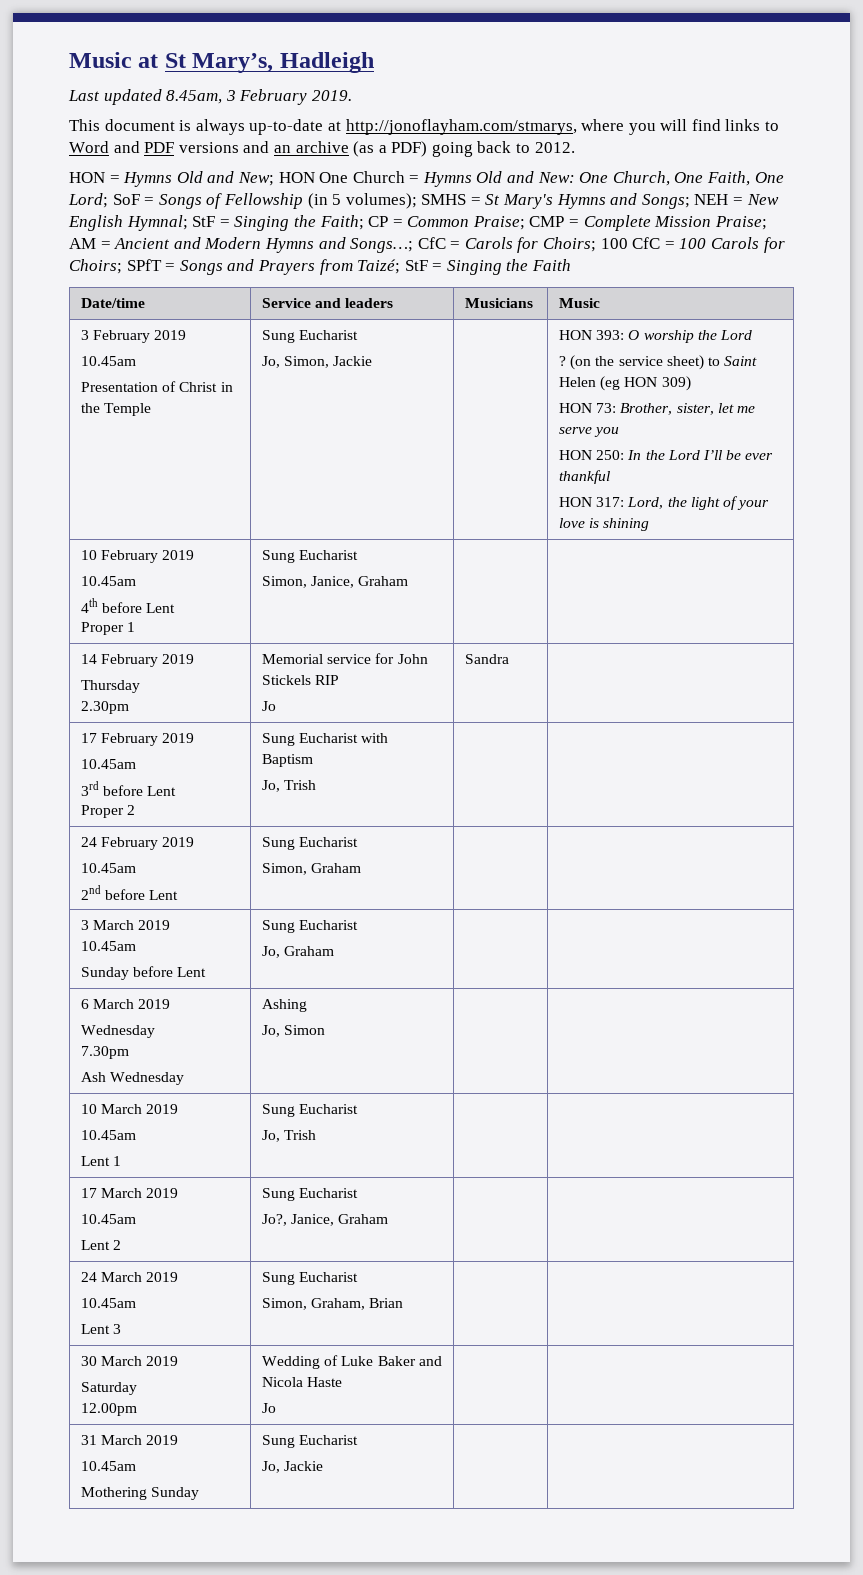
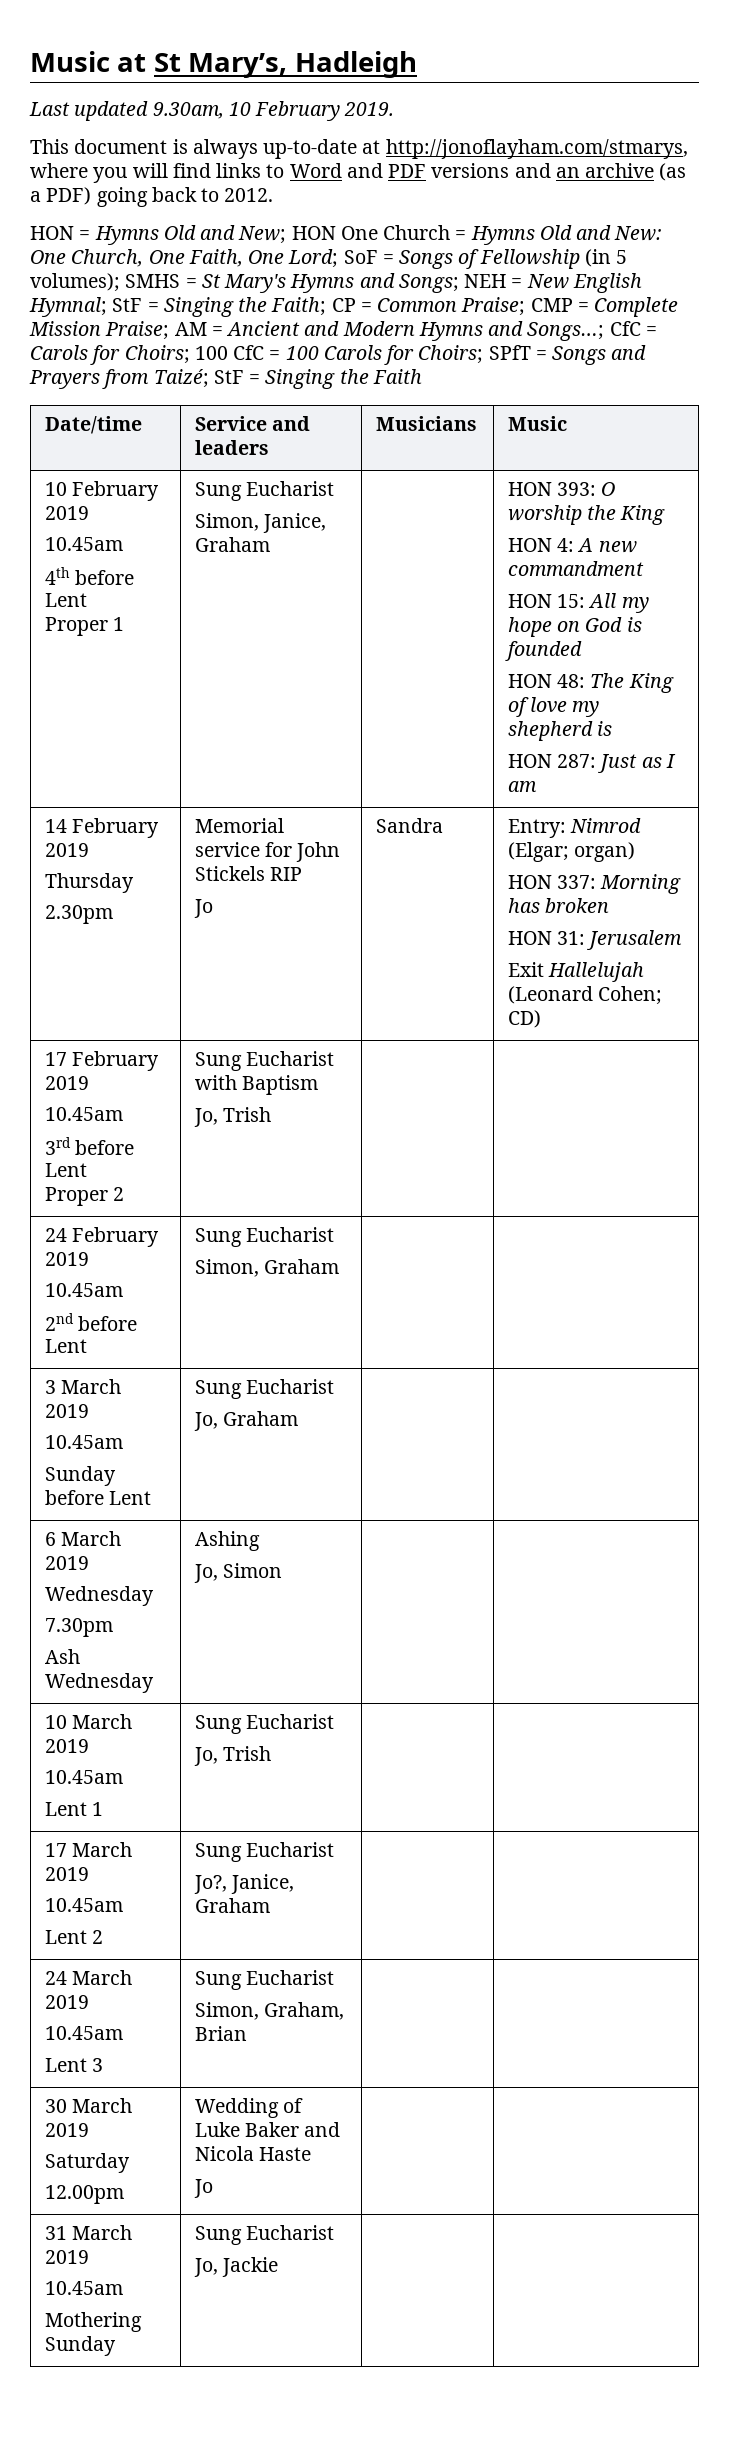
[166,90,236,104] 8.45am, 3 -> [152,102,251,119] 9.30am, 10
[81,330,187,343] [81,356,137,366] [81,381,233,392] [81,403,152,416] [262,330,359,343] [262,356,373,368] [559,330,753,343] [559,355,758,370] [559,376,691,391] [559,403,756,415] [559,427,620,437] [559,450,774,460] [559,470,611,484] [559,496,770,510] [559,518,650,531] // 3 February 2019 // 10.45am // Presentation of Christ in the Temple | Sung Eucharist // Jo, Simon, Jackie | | HON 393: O worship the Lord // ? (on the service sheet) to Saint Helen (eg HON 309) // HON 73: Brother, sister, let me serve you // HON 250: In the Lord I’ll be ever thankful // HON 317: Lord, the light of your love is shining -> (567, 423) none
(409, 581) none -> [507,482,616,496] [507,505,666,525] [507,538,637,553] [507,561,644,576] [507,593,649,613] [507,617,642,637] [504,641,582,661] [507,673,674,693] [507,697,600,717] [507,721,613,741] [507,754,676,773] [507,781,537,792] HON 393: O worship the King // HON 4: A new commandment // HON 15: All my hope on God is founded // HON 48: The King of love my shepherd is // HON 287: Just as I am
(510, 659) none -> [507,818,642,838] [507,842,636,862] [507,874,682,894] [507,898,610,913] [507,930,683,950] [507,962,645,982] [507,986,663,1005] [507,1010,541,1028] Entry: Nimrod (Elgar; organ) // HON 337: Morning has broken // HON 31: Jerusalem // Exit Hallelujah (Leonard Cohen; CD)

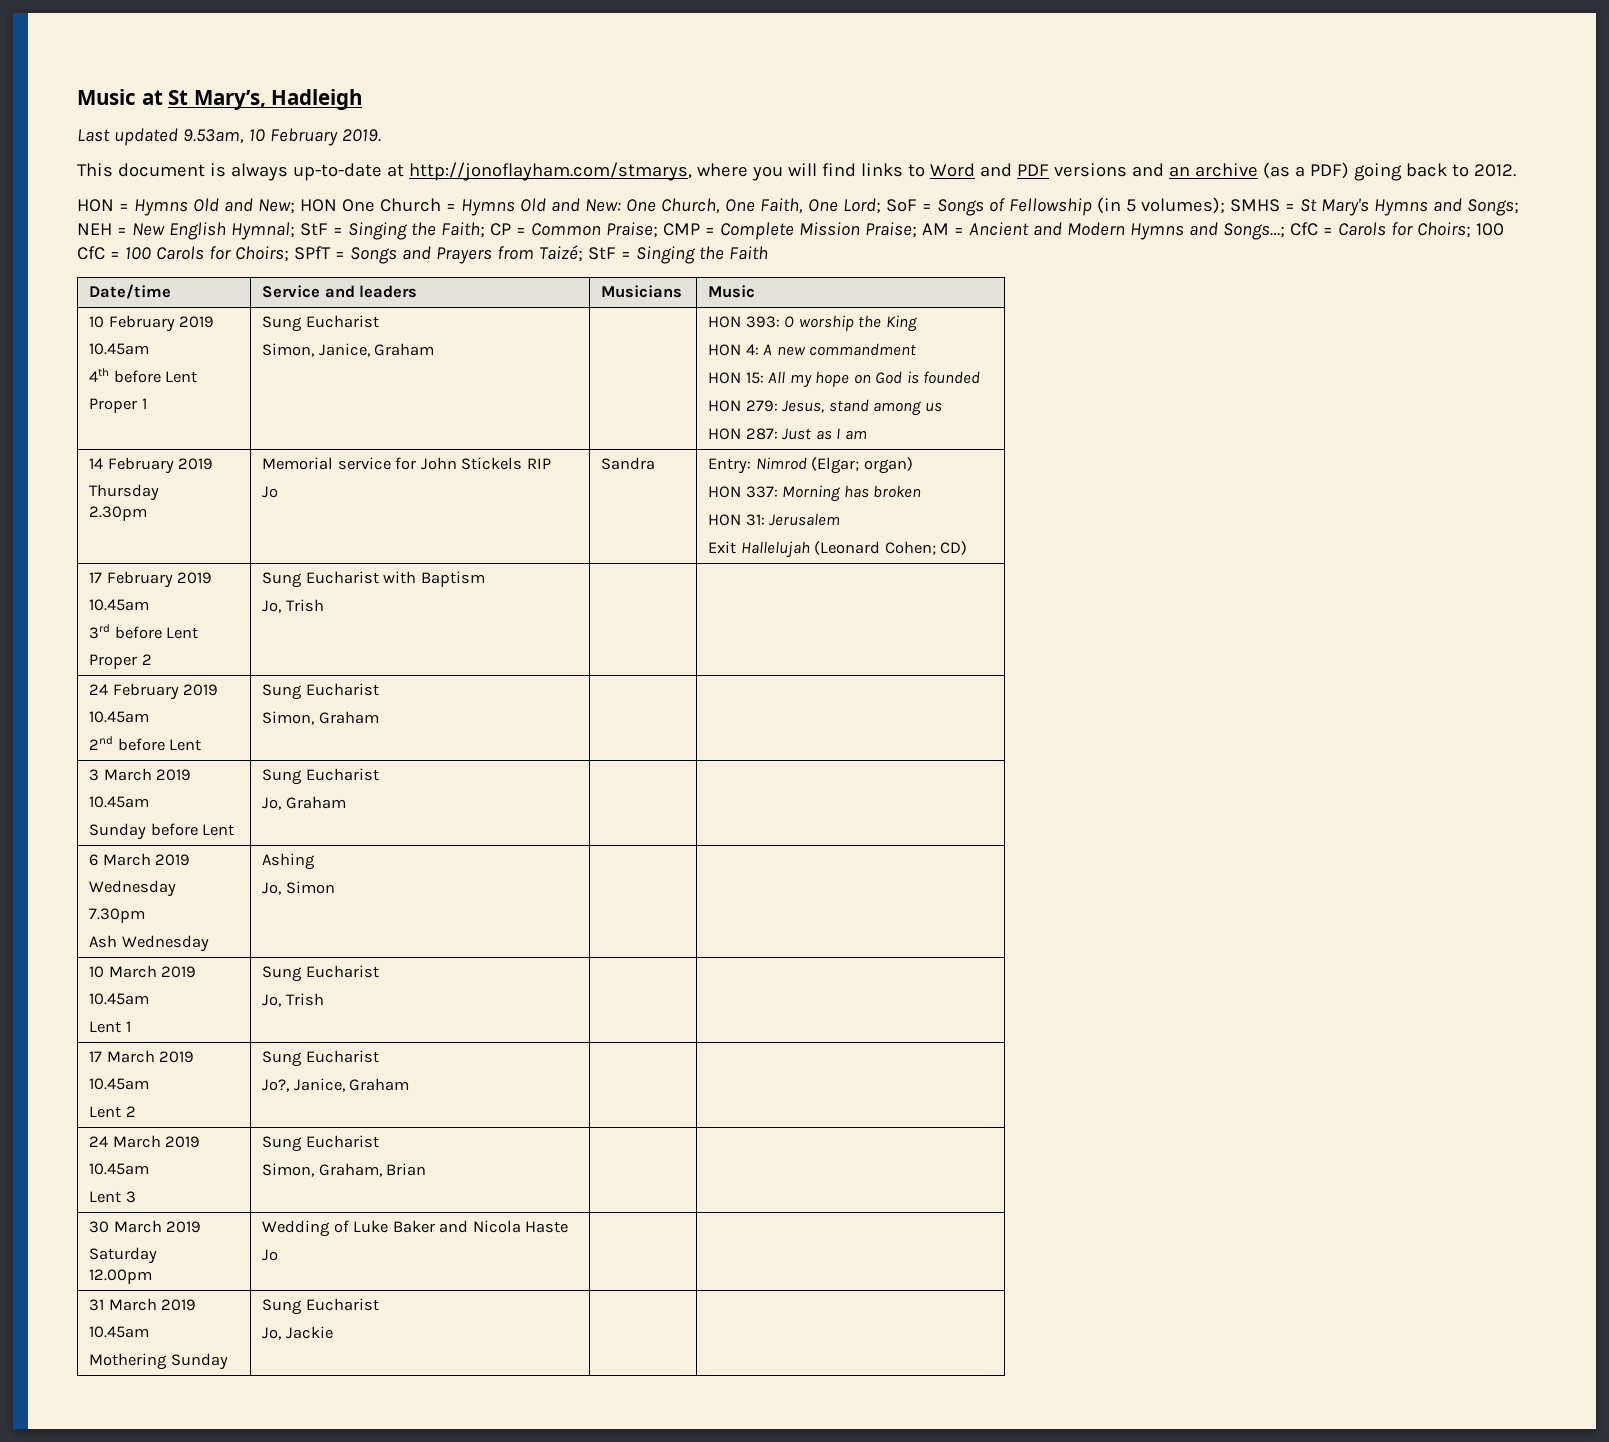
[152,102,224,119] 9.30am, -> [182,129,244,144] 9.53am,
[557,673,674,693] [507,697,600,717] [507,721,613,741] 48: The King of love my shepherd is -> [745,399,942,416] 279: Jesus, stand among us

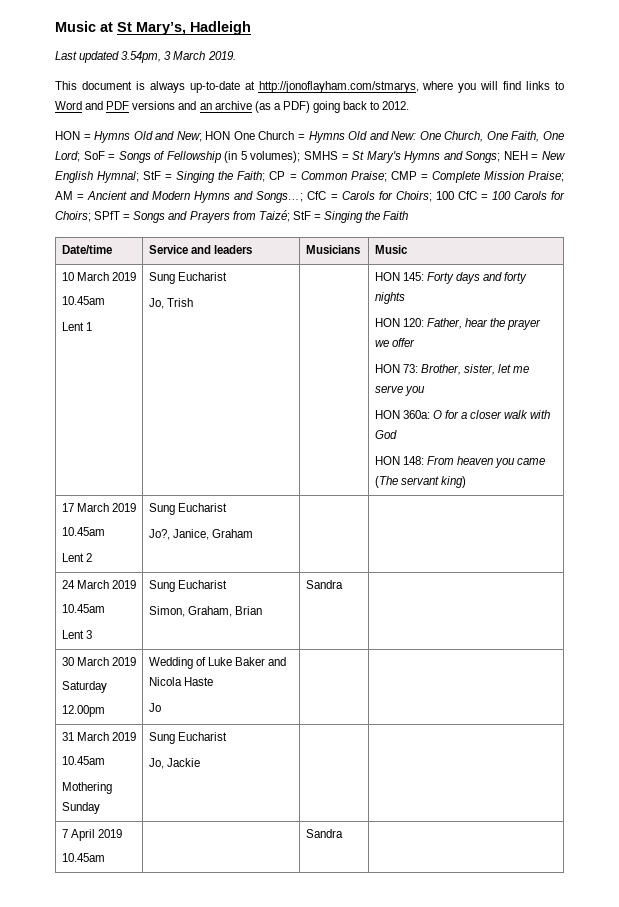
[182,128,338,146] 9.53am, 10 February -> [121,51,206,63] 3.54pm, 3 March
[89,315,215,332] [89,343,150,355] [89,368,198,383] [89,398,147,413] [262,315,379,332] [262,343,435,357] [708,315,917,332] [708,343,917,356] [708,371,981,388] [708,399,942,416] [708,428,867,440] [89,457,214,474] [89,484,160,501] [89,506,148,521] [262,457,551,470] [262,486,279,498] [601,457,656,470] [708,457,913,474] [708,485,922,502] [708,513,841,526] [708,541,968,558] [89,571,213,588] [89,599,150,611] [89,624,199,639] [89,654,152,669] [262,571,485,588] [262,599,324,613] [89,683,219,700] [89,711,150,723] [89,736,202,751] [262,683,379,700] [262,711,379,725] [89,768,192,781] [89,796,150,808] [89,823,235,840] [262,768,379,785] [262,796,346,810] [89,853,191,866] [89,880,177,897] [89,908,146,923] [89,935,209,952] [262,853,316,870] [262,881,335,895] // 10 February 2019 // 10.45am // 4th before Lent // Proper 1 | Sung Eucharist // Simon, Janice, Graham | | HON 393: O worship the King // HON 4: A new commandment // HON 15: All my hope on God is founded // HON 279: Jesus, stand among us // HON 287: Just as I am // 14 February 2019 // Thursday // 2.30pm | Memorial service for John Stickels RIP // Jo | Sandra | Entry: Nimrod (Elgar; organ) // HON 337: Morning has broken // HON 31: Jerusalem // Exit Hallelujah (Leonard Cohen; CD) // 17 February 2019 // 10.45am // 3rd before Lent // Proper 2 | Sung Eucharist with Baptism // Jo, Trish | | // 24 February 2019 // 10.45am // 2nd before Lent | Sung Eucharist // Simon, Graham | | // 3 March 2019 // 10.45am // Sunday before Lent | Sung Eucharist // Jo, Graham | | // 6 March 2019 // Wednesday // 7.30pm // Ash Wednesday | Ashing // Jo, Simon | | -> (408, 249) none
(324, 999) none -> [374,272,528,284] [374,292,405,304] [374,318,542,330] [374,338,415,347] [374,364,530,375] [374,385,425,396] [374,410,551,419] [374,430,397,439] [374,456,546,468] [374,476,466,488] HON 145: Forty days and forty nights // HON 120: Father, hear the prayer we offer // HON 73: Brother, sister, let me serve you // HON 360a: O for a closer walk with God // HON 148: From heaven you came (The servant king)
(427, 1169) none -> [305,580,343,589] Sandra
(333, 1332) none -> [61,829,122,841] [61,853,105,862] [305,829,343,838] // 7 April 2019 // 10.45am | | Sandra |

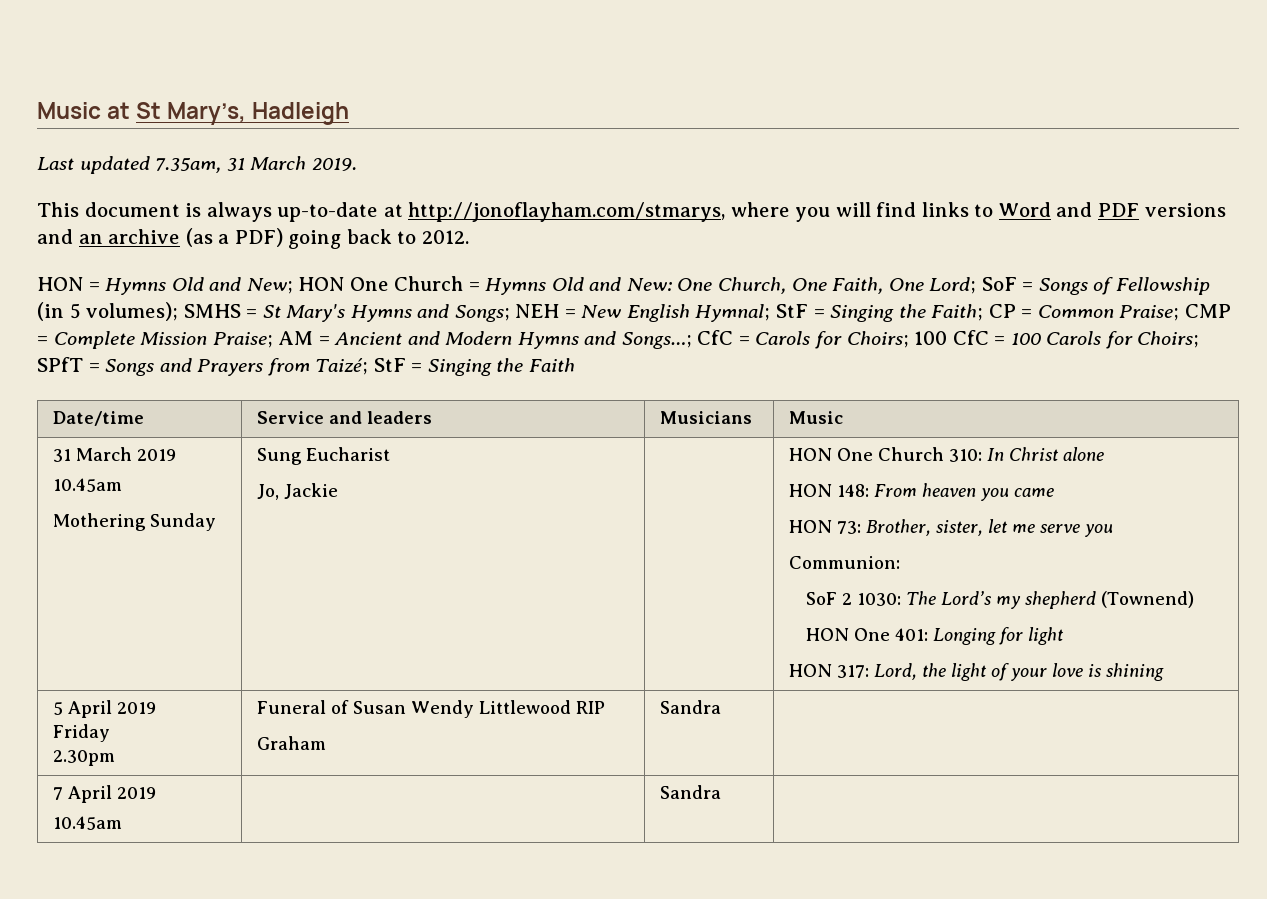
[121,51,172,63] 3.54pm, 3 -> [155,158,245,173] 7.35am, 31
[61,272,136,281] [61,296,105,305] [61,322,92,331] [148,272,227,284] [148,298,193,309] [374,272,528,284] [374,292,405,304] [374,318,542,330] [374,338,415,347] [374,364,530,375] [374,385,425,396] [374,410,551,419] [374,430,397,439] [374,456,546,468] [374,476,466,488] [61,503,136,512] [61,527,105,536] [61,553,92,562] [148,503,227,515] [148,529,253,540] [61,580,136,589] [61,604,105,613] [61,630,92,639] [148,580,227,592] [148,606,262,617] [305,580,343,589] [61,657,136,666] [61,681,107,693] [61,705,105,717] [148,657,287,669] [148,677,213,686] [148,703,161,712] // 10 March 2019 // 10.45am // Lent 1 | Sung Eucharist // Jo, Trish | | HON 145: Forty days and forty nights // HON 120: Father, hear the prayer we offer // HON 73: Brother, sister, let me serve you // HON 360a: O for a closer walk with God // HON 148: From heaven you came (The servant king) // 17 March 2019 // 10.45am // Lent 2 | Sung Eucharist // Jo?, Janice, Graham | | // 24 March 2019 // 10.45am // Lent 3 | Sung Eucharist // Simon, Graham, Brian | Sandra | // 30 March 2019 // Saturday // 12.00pm | Wedding of Luke Baker and Nicola Haste // Jo | | -> (843, 417) none
(200, 762) none -> [788,447,1104,462] [788,483,1054,501] [788,519,1113,537] [788,556,900,569] [805,591,1194,609] [805,627,1064,645] [788,663,1164,681] [52,700,156,718] [52,724,110,742] [52,750,115,766] [256,700,605,718] [256,736,326,750] [659,700,721,714] | HON One Church 310: In Christ alone // HON 148: From heaven you came // HON 73: Brother, sister, let me serve you // Communion: // SoF 2 1030: The Lord’s my shepherd (Townend) // HON One 401: Longing for light // HON 317: Lord, the light of your love is shining // 5 April 2019 // Friday // 2.30pm | Funeral of Susan Wendy Littlewood RIP // Graham | Sandra

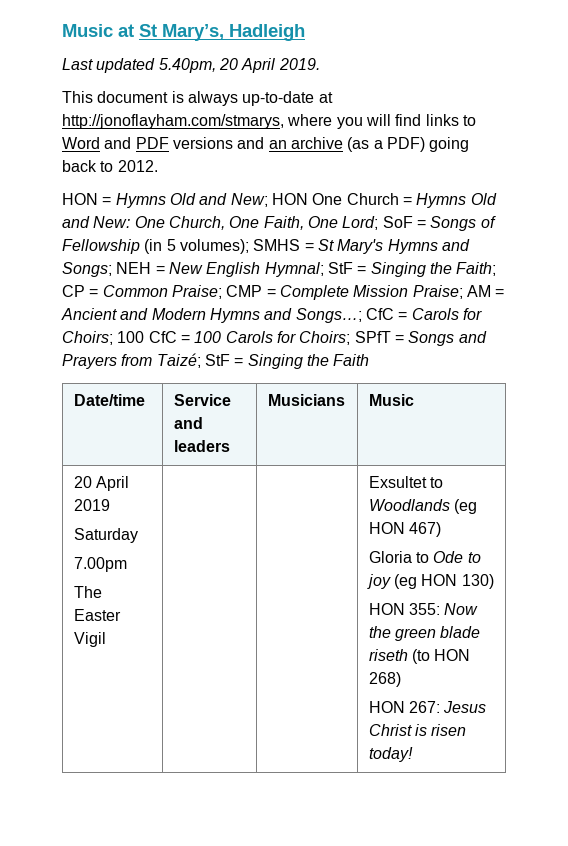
[155,156,307,173] 7.35am, 31 March -> [158,58,276,73] 5.40pm, 20 April
[52,447,176,462] [52,478,122,492] [52,513,216,531] [256,447,390,465] [256,483,338,500] [788,447,1104,462] [788,483,1054,501] [788,519,1113,537] [788,556,900,569] [805,591,1194,609] [805,627,1064,645] [788,663,1164,681] [52,700,156,718] [52,724,110,742] [52,750,115,766] [256,700,605,718] [256,736,326,750] [659,700,721,714] [52,785,156,803] [52,816,122,830] [659,785,721,799] 31 March 2019 // 10.45am // Mothering Sunday | Sung Eucharist // Jo, Jackie | | HON One Church 310: In Christ alone // HON 148: From heaven you came // HON 73: Brother, sister, let me serve you // Communion: // SoF 2 1030: The Lord’s my shepherd (Townend) // HON One 401: Longing for light // HON 317: Lord, the light of your love is shining // 5 April 2019 // Friday // 2.30pm | Funeral of Susan Wendy Littlewood RIP // Graham | Sandra | // 7 April 2019 // 10.45am | | Sandra | -> [73,476,130,491] [73,499,110,511] [73,528,138,543] [73,557,127,572] [73,586,102,598] [73,609,121,621] [73,632,106,647] [368,476,444,488] [368,499,478,514] [368,522,442,537] [368,551,481,563] [366,574,494,589] [368,603,479,615] [368,626,481,641] [368,649,471,664] [368,672,401,687] [368,701,487,713] [368,724,467,736] [368,747,413,762] 20 April 2019 // Saturday // 7.00pm // The Easter Vigil | | | Exsultet to Woodlands (eg HON 467) // Gloria to Ode to joy (eg HON 130) // HON 355: Now the green blade riseth (to HON 268) // HON 267: Jesus Christ is risen today!

